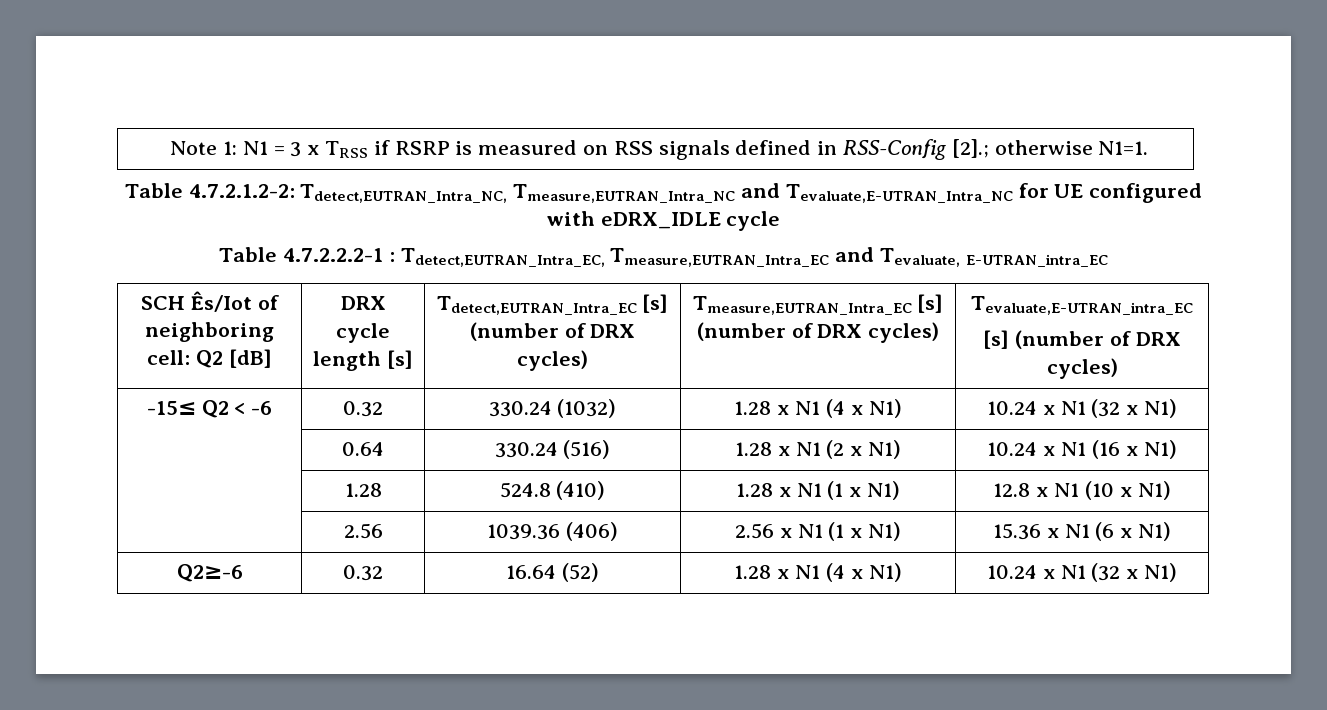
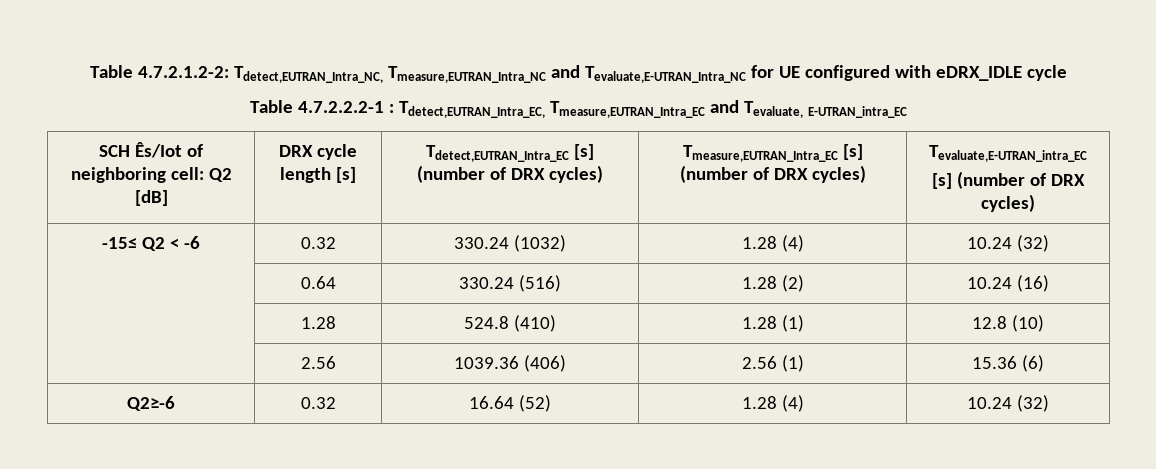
[170,139,1149,160] Note 1: N1 = 3 x TRSS if RSRP is measured on RSS signals defined in RSS-Config [2].; otherwise N1=1. // -> (90, 71) none
[777,399,902,418] [986,399,1178,418] [342,442,384,456] [494,440,611,459] [734,440,902,459] [987,440,1177,459] [344,483,382,497] [499,481,606,500] [735,481,901,500] [993,481,1171,500] [343,523,383,539] [487,522,618,541] [734,522,902,541] [992,522,1172,541] x N1 (4 x N1) | 10.24 x N1 (32 x N1) // | 0.64 | 330.24 (516) | 1.28 x N1 (2 x N1) | 10.24 x N1 (16 x N1) // | 1.28 | 524.8 (410) | 1.28 x N1 (1 x N1) | 12.8 x N1 (10 x N1) // | 2.56 | 1039.36 (406) | 2.56 x N1 (1 x N1) | 15.36 x N1 (6 x N1) -> [781,235,804,252] [967,235,1049,252] [300,276,336,289] [459,275,561,292] [741,275,804,292] [967,275,1049,292] [300,316,336,329] [464,315,556,332] [741,315,804,332] [972,315,1044,332] [300,356,336,369] [454,355,566,372] [741,355,804,372] [972,355,1044,372] (4) | 10.24 (32) // | 0.64 | 330.24 (516) | 1.28 (2) | 10.24 (16) // | 1.28 | 524.8 (410) | 1.28 (1) | 12.8 (10) // | 2.56 | 1039.36 (406) | 2.56 (1) | 15.36 (6)
[777,563,902,582] [986,563,1178,582] x N1 (4 x N1) | 10.24 x N1 (32 x N1) -> [781,395,804,412] [967,395,1049,412] (4) | 10.24 (32)

